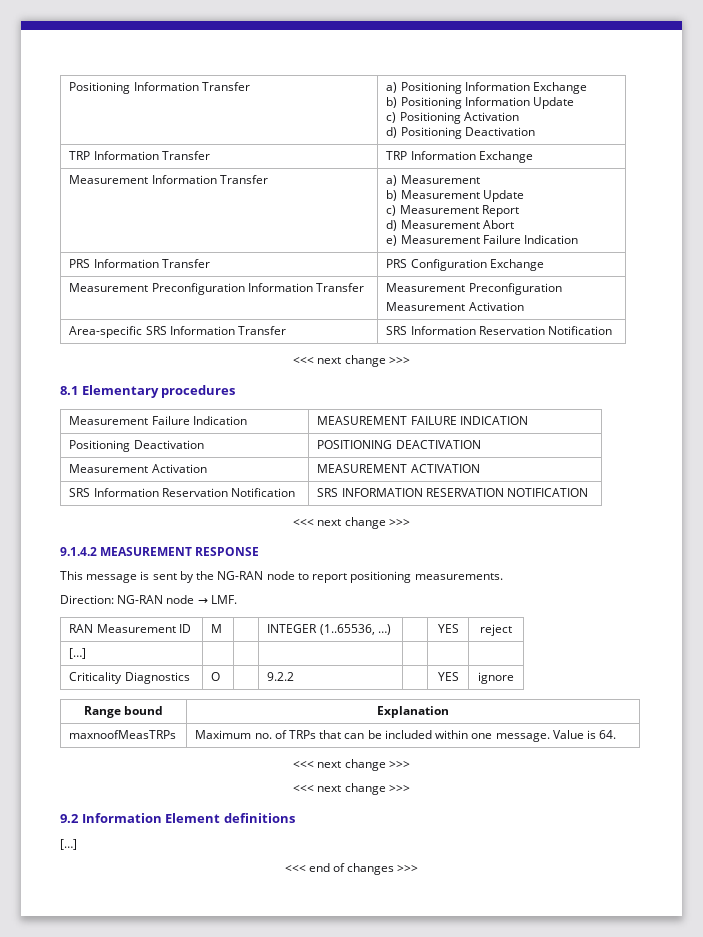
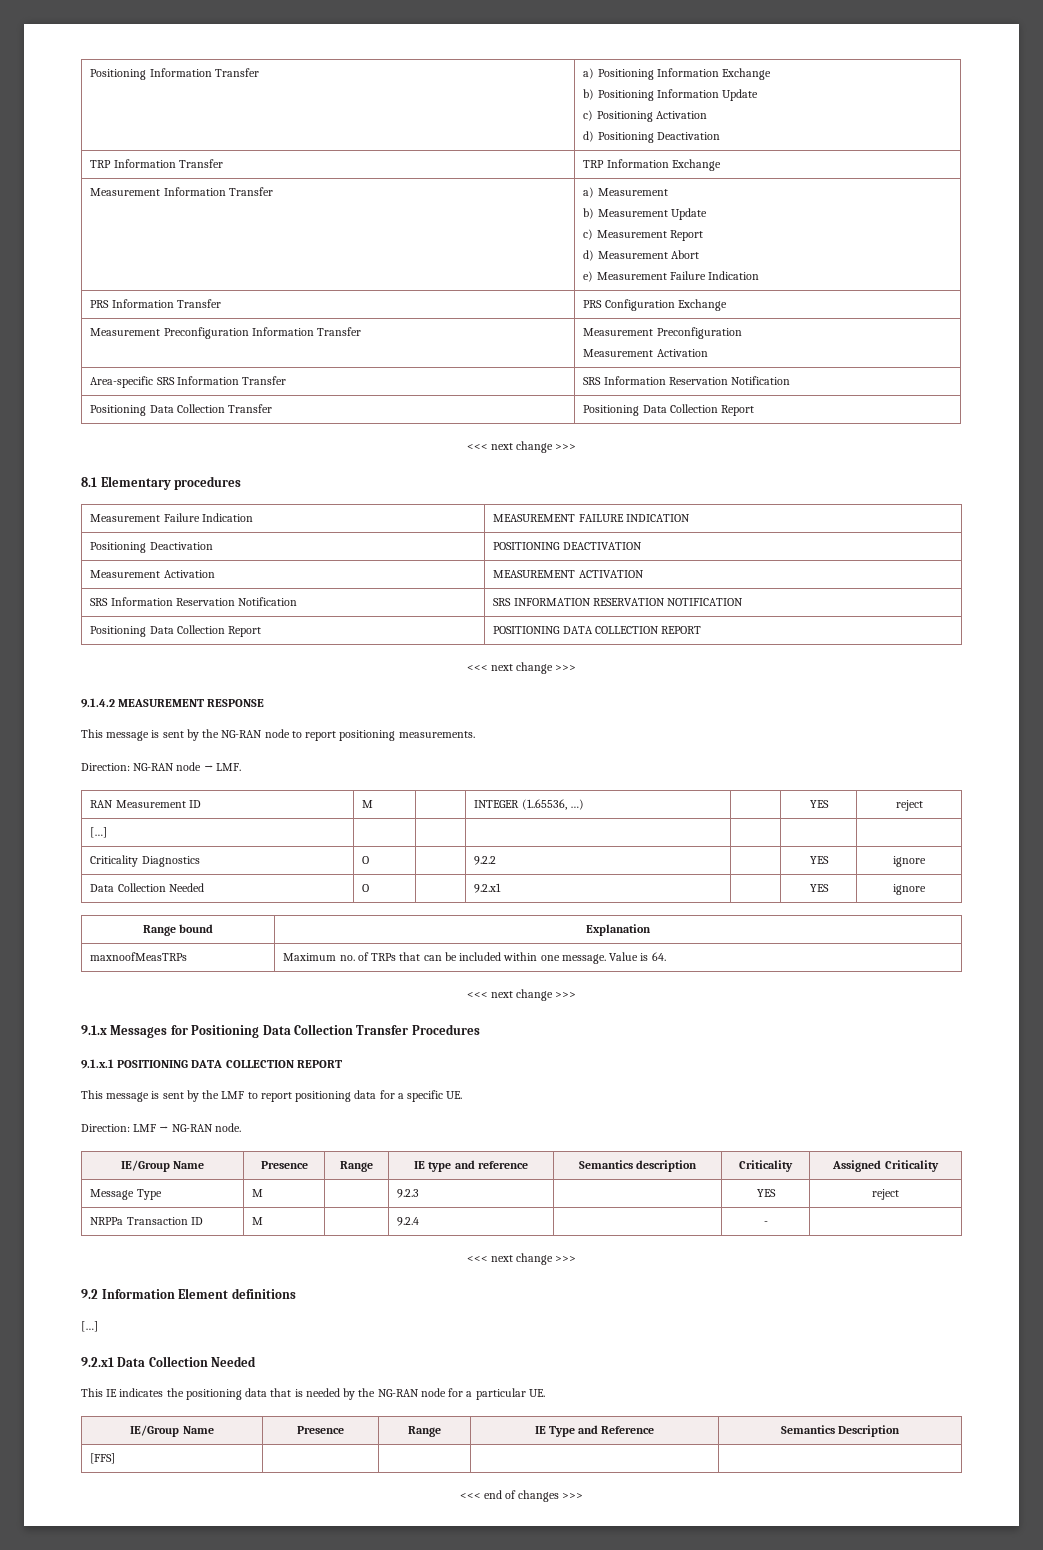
(612, 330) none -> [90,404,273,416] [583,404,755,416] // Positioning Data Collection Transfer | Positioning Data Collection Report
(588, 492) none -> [90,625,262,637] [493,626,702,634] // Positioning Data Collection Report | POSITIONING DATA COLLECTION REPORT
(514, 678) none -> [90,883,204,892] [362,884,370,892] [474,883,502,893] [809,884,829,892] [893,884,926,895] // Data Collection Needed | O | | 9.2.x1 | | YES | ignore
(410, 764) none -> [81,1024,480,1038] [81,1059,342,1069] [81,1090,463,1102] [81,1123,241,1132] [120,1160,205,1172] [260,1161,308,1169] [340,1161,373,1172] [414,1160,528,1172] [578,1160,698,1172] [739,1160,793,1172] [832,1160,939,1172] [90,1189,162,1200] [252,1189,264,1197] [397,1189,420,1198] [756,1189,776,1197] [872,1189,899,1200] [90,1217,203,1225] [252,1217,264,1225] [397,1217,420,1226] [763,1221,768,1225] // 9.1.x Messages for Positioning Data Collection Transfer Procedures // 9.1.x.1 POSITIONING DATA COLLECTION REPORT // This message is sent by the LMF to report positioning data for a specific UE. // Direction: LMF → NG-RAN node. // IE/Group Name | Presence | Range | IE type and reference | Semantics description | Criticality | Assigned Criticality // Message Type | M | | 9.2.3 | | YES | reject // NRPPa Transaction ID | M | | 9.2.4 | | - |
(77, 844) none -> [81,1356,257,1367] [81,1388,545,1400] [130,1425,214,1437] [297,1426,344,1434] [408,1426,442,1437] [534,1425,655,1437] [780,1425,901,1437] [90,1453,116,1464] // 9.2.x1 Data Collection Needed // This IE indicates the positioning data that is needed by the NG-RAN node for a particular UE. // IE/Group Name | Presence | Range | IE Type and Reference | Semantics Description // [FFS] | | | |

